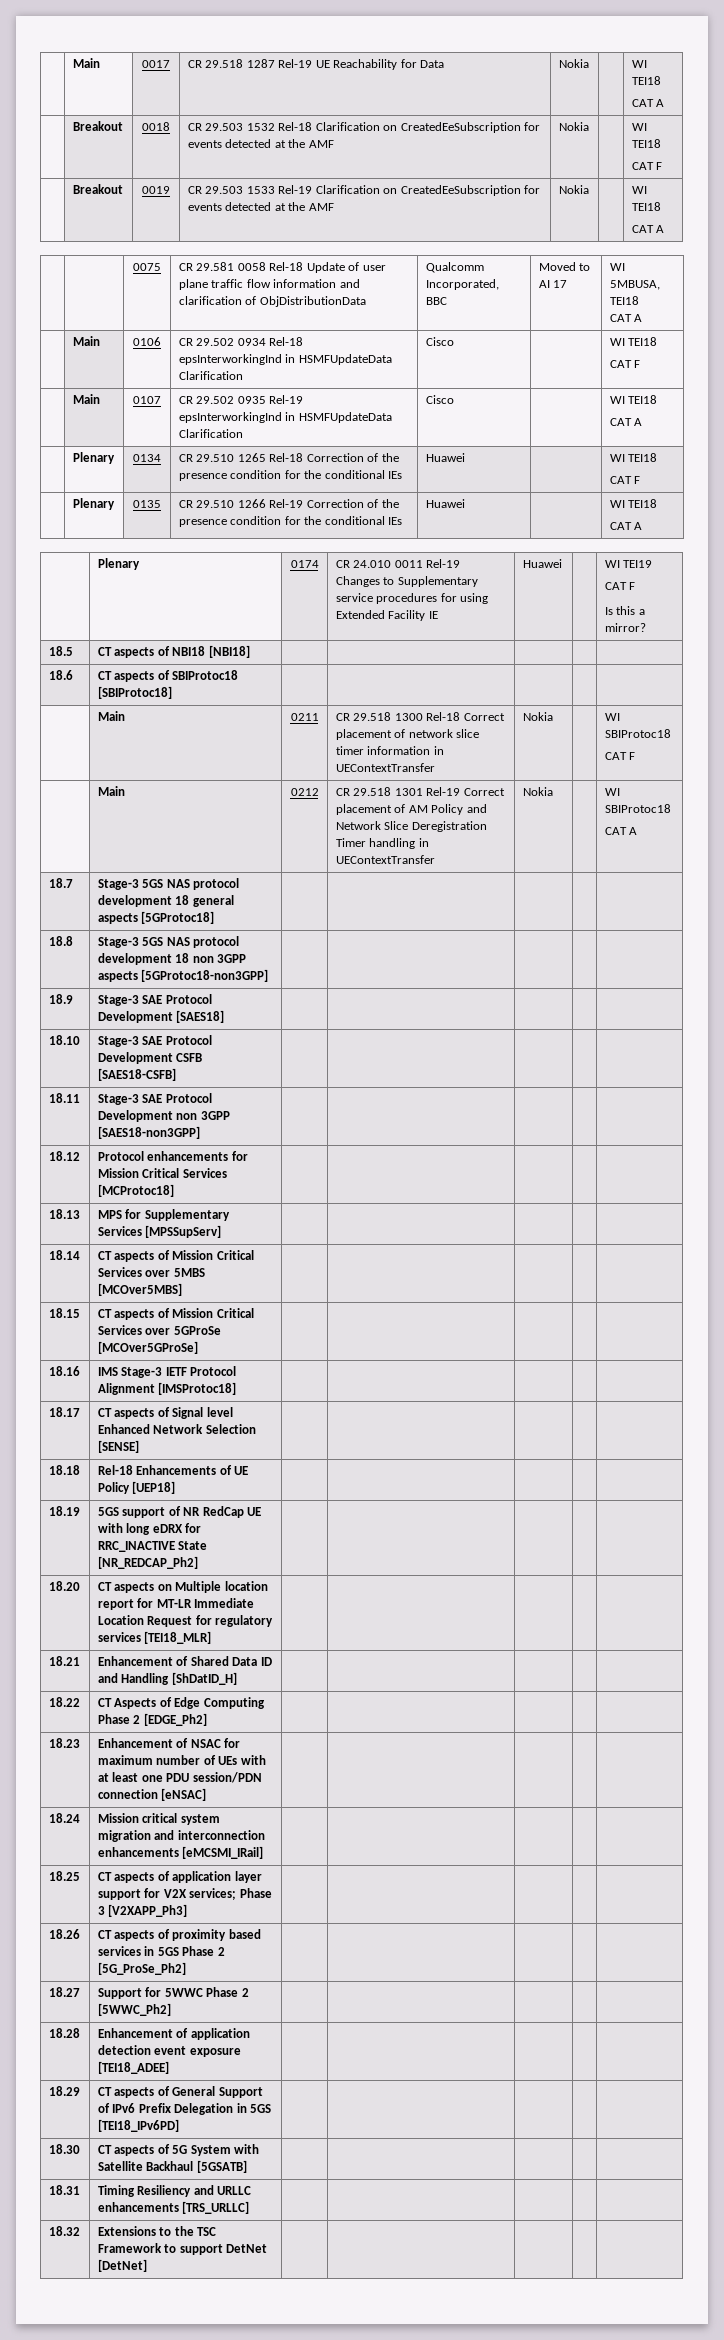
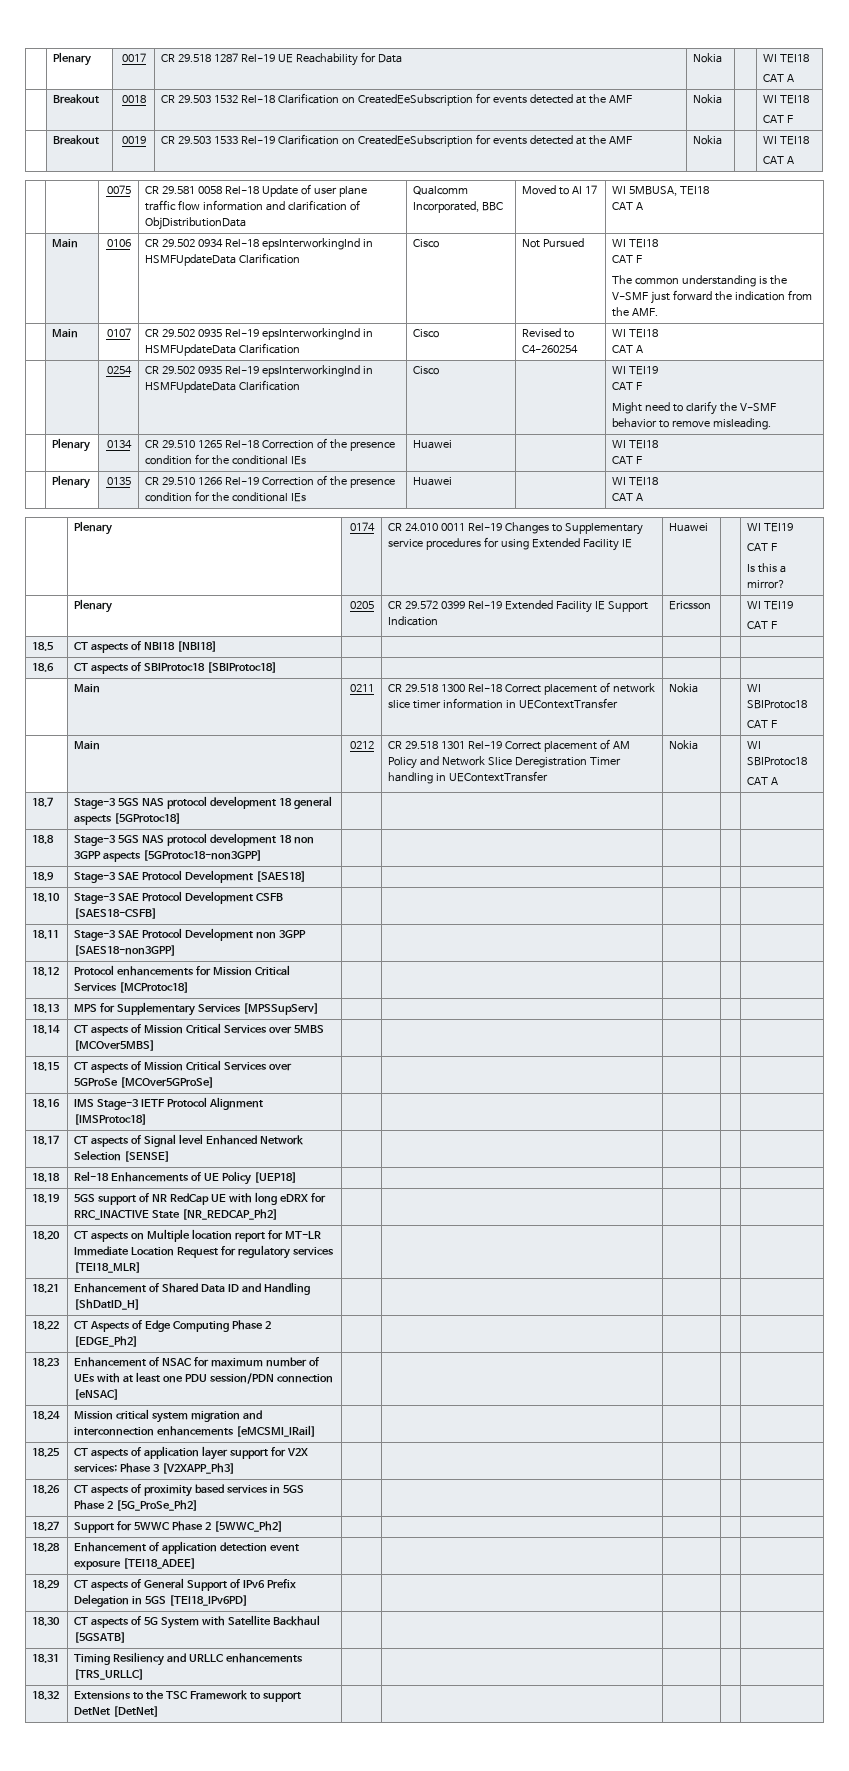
[72,58,100,68] | Main -> [53,52,92,66] | Plenary
[609,337,658,346] [609,360,641,368] | WI TEI18 // CAT F -> [522,238,585,248] [612,239,659,248] [612,255,643,263] [612,275,788,287] [612,290,813,304] [612,307,659,317] Not Pursued | WI TEI18 // CAT F // The common understanding is the V-SMF just forward the indication from the AMF.
[609,395,658,404] [609,418,643,426] | WI TEI18 // CAT A -> [522,328,575,338] [522,345,579,353] [612,329,659,338] [612,345,644,353] [106,366,132,374] [145,365,374,377] [145,380,301,393] [413,366,440,375] [612,366,659,375] [612,382,643,390] [612,401,777,415] [612,418,772,430] Revised to C4-260254 | WI TEI18 // CAT A // | | 0254 | CR 29.502 0935 Rel-19 epsInterworkingInd in HSMFUpdateData Clarification | Cisco | | WI TEI19 // CAT F // Might need to clarify the V-SMF behavior to remove misleading.
(646, 627) none -> [74,599,113,613] [349,601,374,609] [388,600,649,613] [388,616,439,626] [669,601,712,610] [747,601,794,610] [747,621,778,629] // | Plenary | 0205 | CR 29.572 0399 Rel-19 Extended Facility IE Support Indication | Ericsson | | WI TEI19 // CAT F

